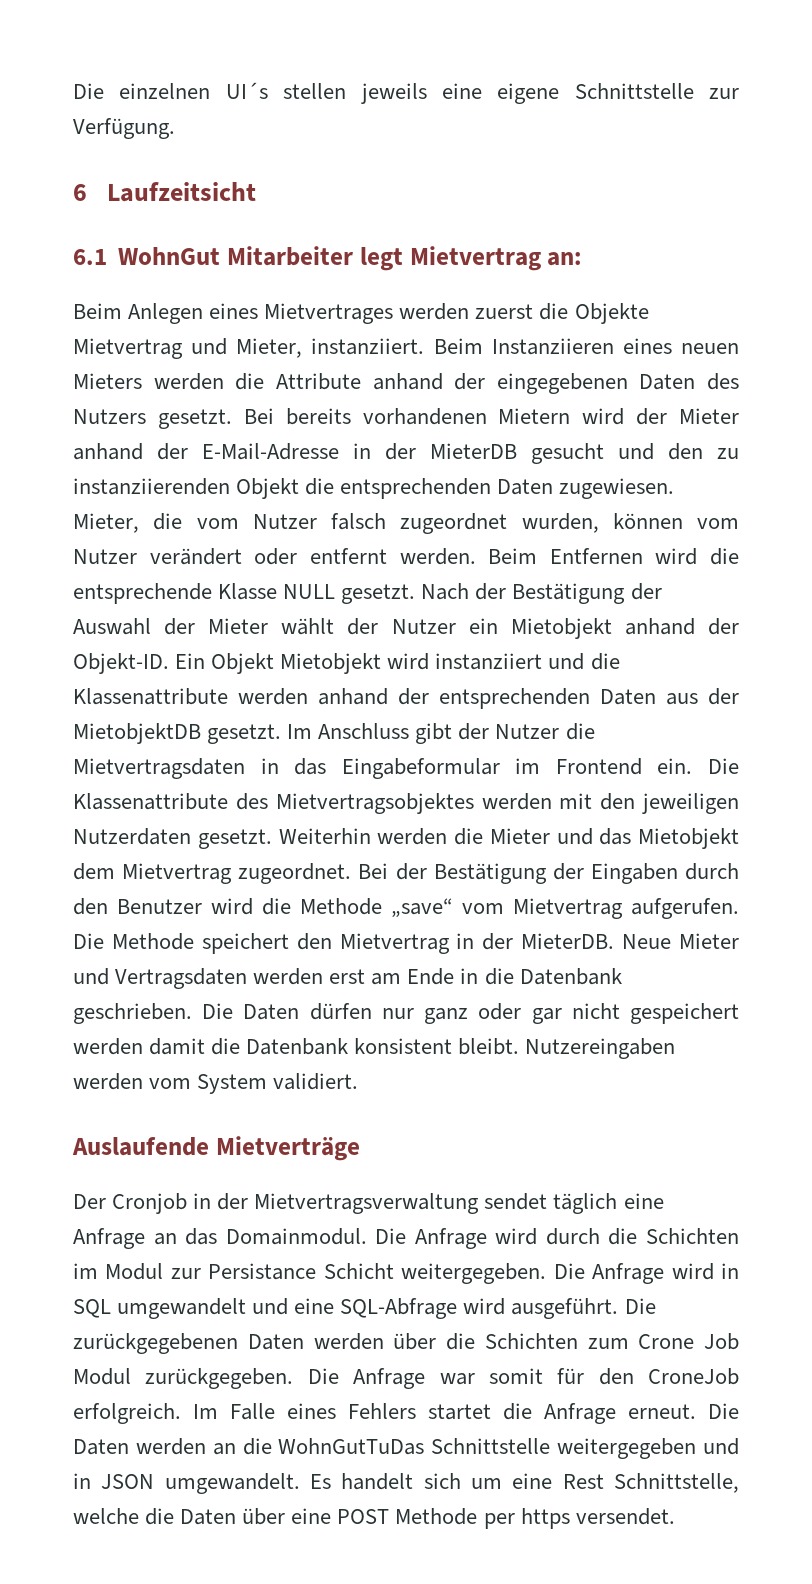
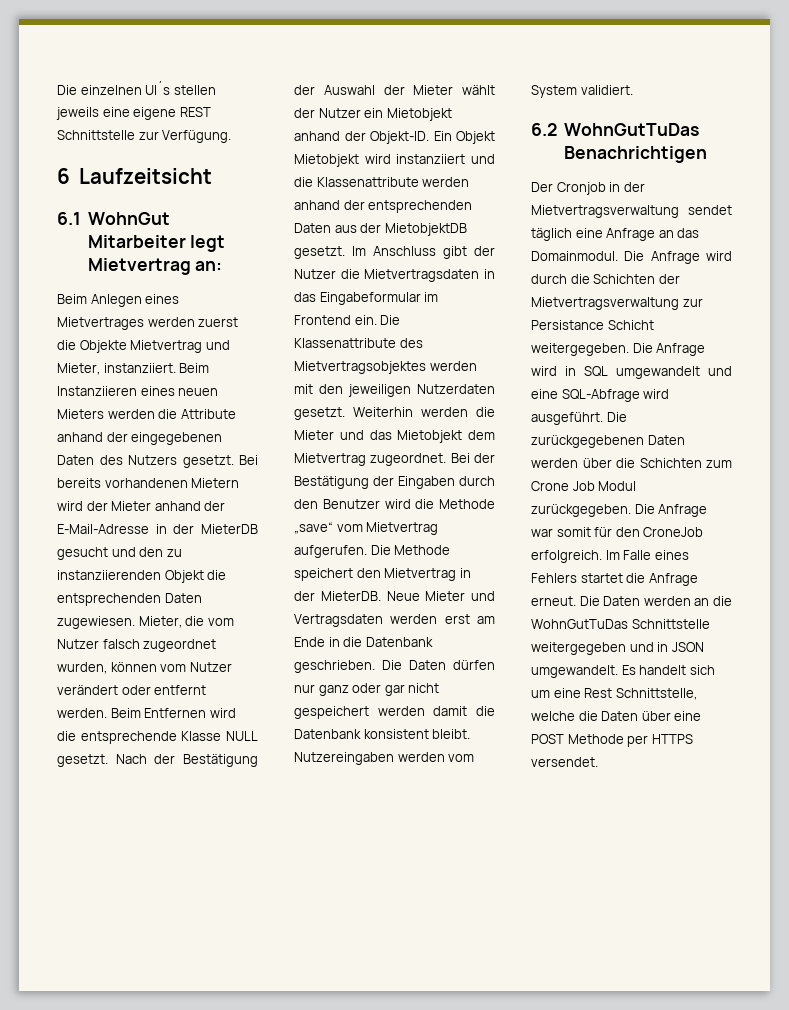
(560, 93) none -> [179,107,211,117] REST
[72,1136,360,1161] Auslaufende Mietverträge -> [531,123,699,136] [563,146,707,163] 6.2 WohnGutTuDas Benachrichtigen
[73,1263,164,1280] im Modul -> [658,274,680,284] [531,297,679,310] der Mietvertragsverwaltung
[520,1508,570,1529] https -> [651,734,693,744] HTTPS

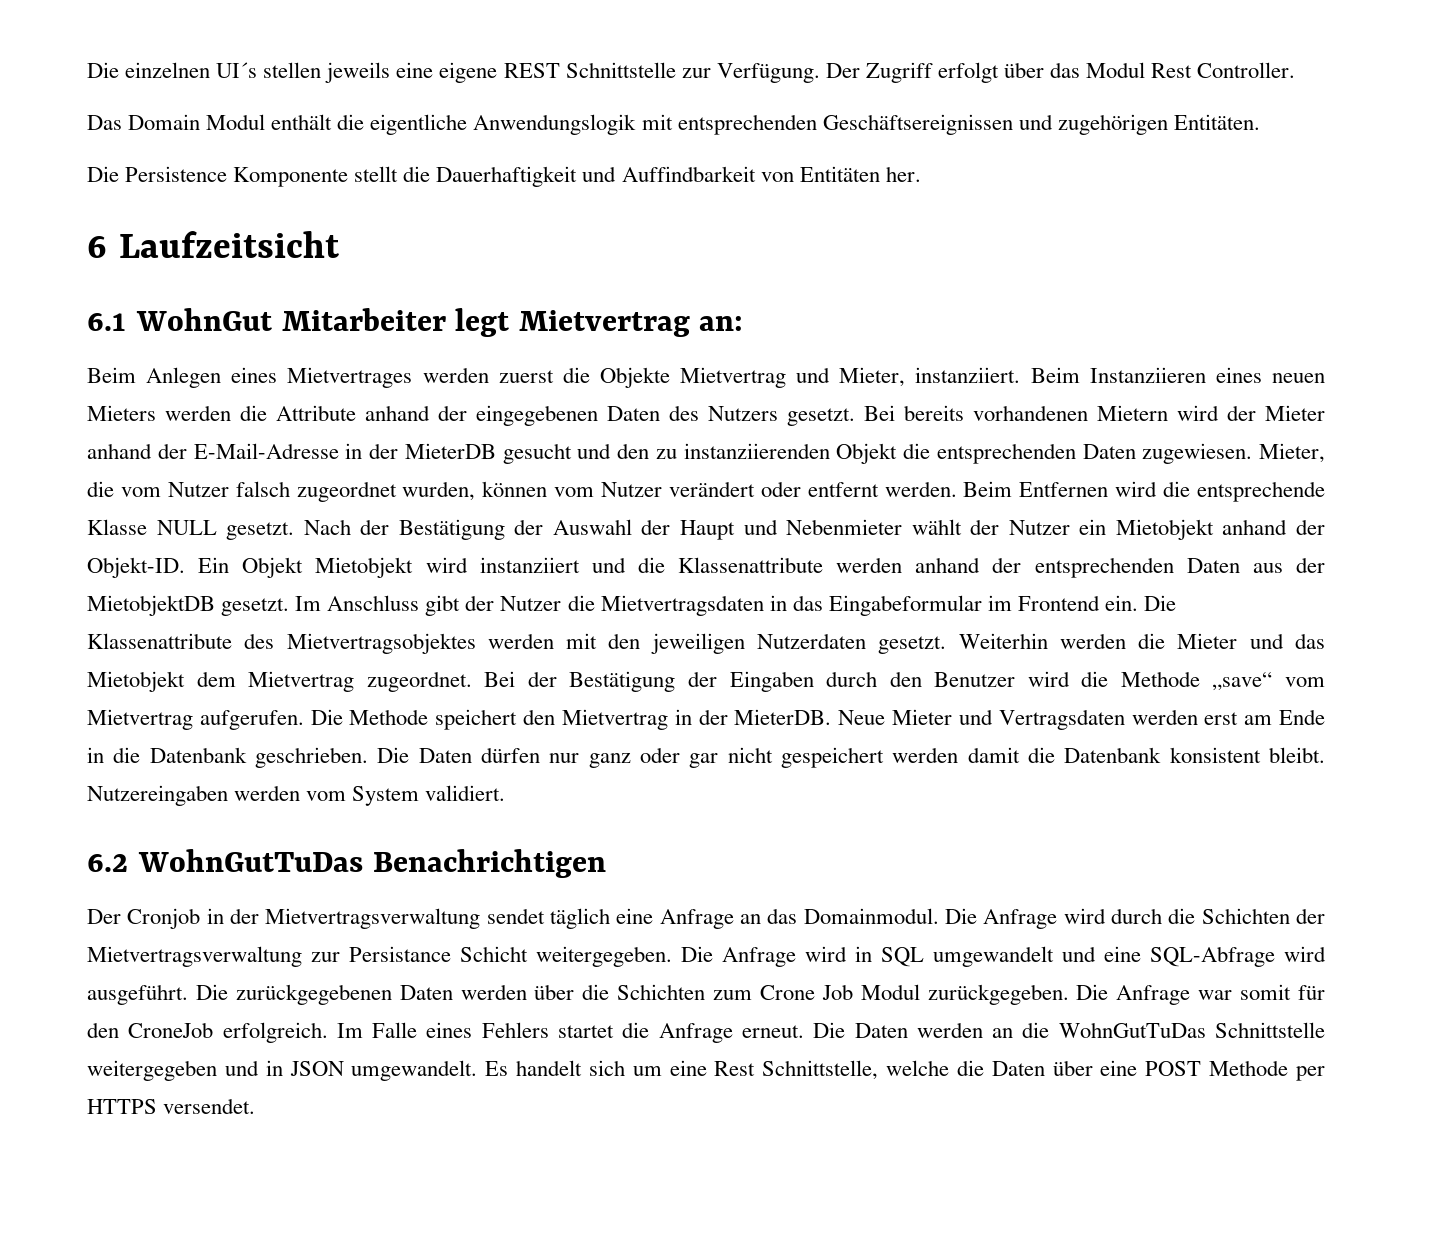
(232, 136) none -> [825,62,1296,83] [87,114,1260,135] [87,166,921,187] Der Zugriff erfolgt über das Modul Rest Controller. // Das Domain Modul enthält die eigentliche Anwendungslogik mit entsprechenden Geschäftsereignissen und zugehörigen Entitäten. // Die Persistence Komponente stellt die Dauerhaftigkeit und Auffindbarkeit von Entitäten her.
[413,85,454,95] Mieter -> [679,519,903,540] Haupt und Nebenmieter

